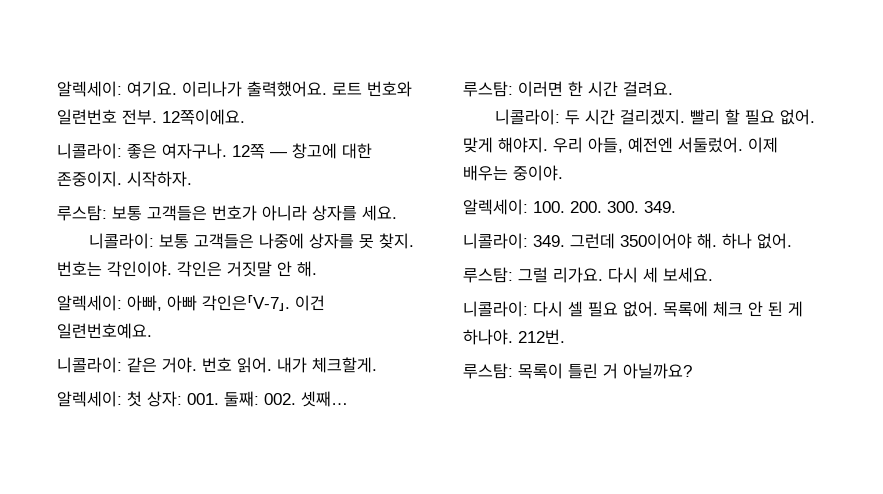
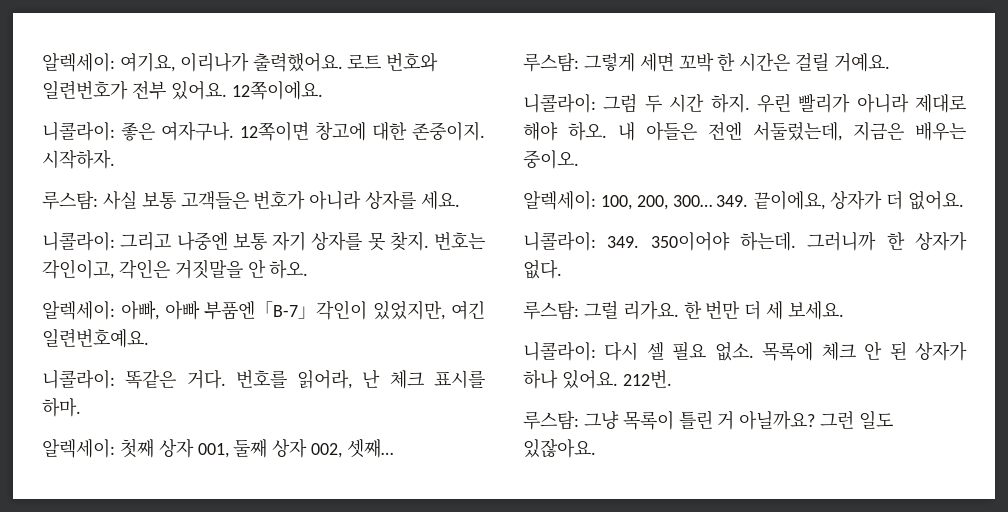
[57,81,177,97] 알렉세이: 여기요. -> [42,53,175,72] 알렉세이: 여기요,
[57,109,157,125] 일련번호 전부. -> [42,81,227,100] 일련번호가 전부 있어요.
[232,144,287,159] 12쪽 — -> [240,122,309,141] 12쪽이면
(107, 213) none -> [102,191,137,210] 사실
[159,233,415,249] [57,261,317,277] [57,295,325,311] [57,323,152,339] [57,357,377,373] [57,391,348,407] [463,81,673,97] [495,109,561,125] 보통 고객들은 나중에 상자를 못 찾지. 번호는 각인이야. 각인은 거짓말 안 해. // 알렉세이: 아빠, 아빠 각인은「V-7」. 이건 일련번호예요. // 니콜라이: 같은 거야. 번호 읽어. 내가 체크할게. // 알렉세이: 첫 상자: 001. 둘째: 002. 셋째… // 루스탐: 이러면 한 시간 걸려요. // 니콜라이: -> [120,231,485,251] [42,259,309,279] [42,300,485,320] [42,329,149,348] [42,369,485,389] [42,398,81,417] [42,438,394,458] [523,53,891,72] [523,94,638,113] 그리고 나중엔 보통 자기 상자를 못 찾지. 번호는 각인이고, 각인은 거짓말을 안 하오. // 알렉세이: 아빠, 아빠 부품엔「В-7」각인이 있었지만, 여긴 일련번호예요. // 니콜라이: 똑같은 거다. 번호를 읽어라, 난 체크 표시를 하마. // 알렉세이: 첫째 상자 001, 둘째 상자 002, 셋째… // 루스탐: 그렇게 세면 꼬박 한 시간은 걸릴 거예요. // 니콜라이: 그럼
[620,109,816,125] [463,137,778,153] [463,165,563,181] [463,199,676,215] [463,233,792,249] 걸리겠지. 빨리 할 필요 없어. 맞게 해야지. 우리 아들, 예전엔 서둘렀어. 이제 배우는 중이야. // 알렉세이: 100. 200. 300. 349. // 니콜라이: 349. 그런데 350이어야 해. 하나 없어. -> [710,93,966,113] [523,121,966,141] [523,150,579,169] [523,190,964,210] [523,231,967,251] [523,259,562,279] 하지. 우린 빨리가 아니라 제대로 해야 하오. 내 아들은 전엔 서둘렀는데, 지금은 배우는 중이오. // 알렉세이: 100, 200, 300… 349. 끝이에요, 상자가 더 없어요. // 니콜라이: 349. 350이어야 하는데. 그러니까 한 상자가 없다.
[608,267,638,283] 다시 -> [683,301,762,320] 한 번만 더
[623,301,658,317] 없어. -> [714,342,754,361] 없소.
[788,301,803,317] [463,329,513,345] 게 하나야. -> [915,341,967,361] [523,370,618,389] 상자가 하나 있어요.
(513, 371) none -> [583,411,619,429] 그냥
(692, 371) none -> [820,411,894,429] [523,439,596,458] 그런 일도 있잖아요.

